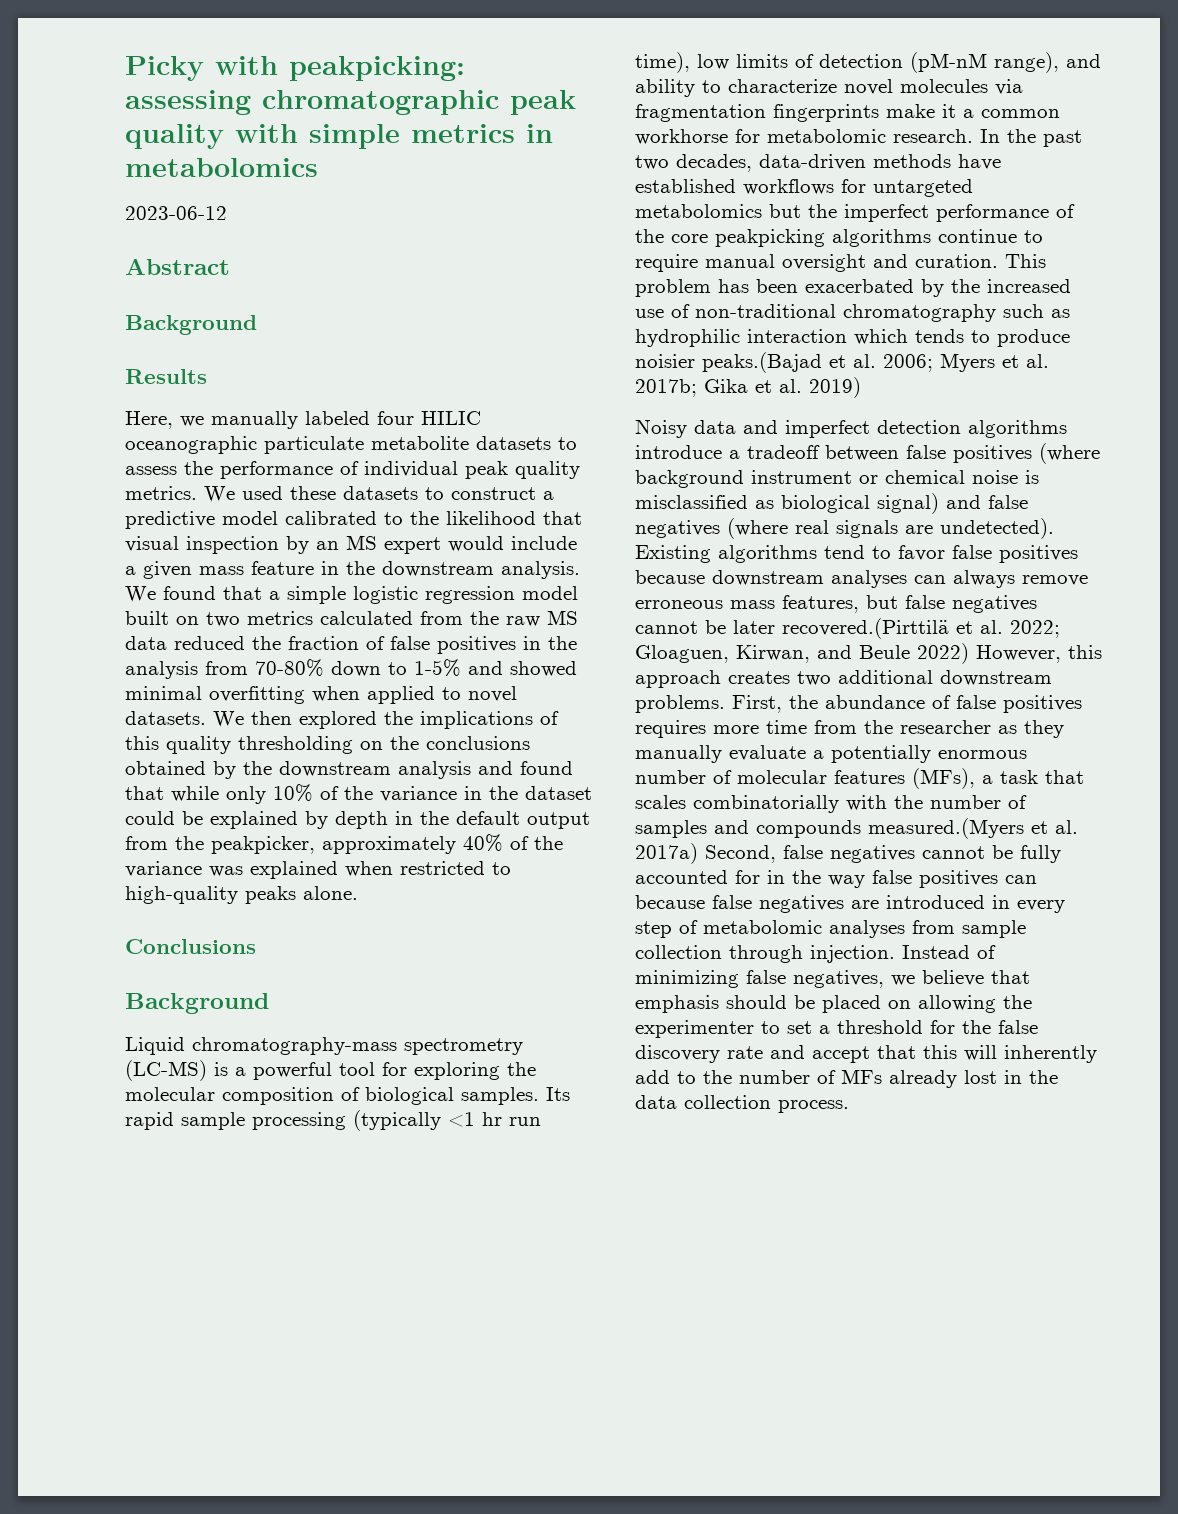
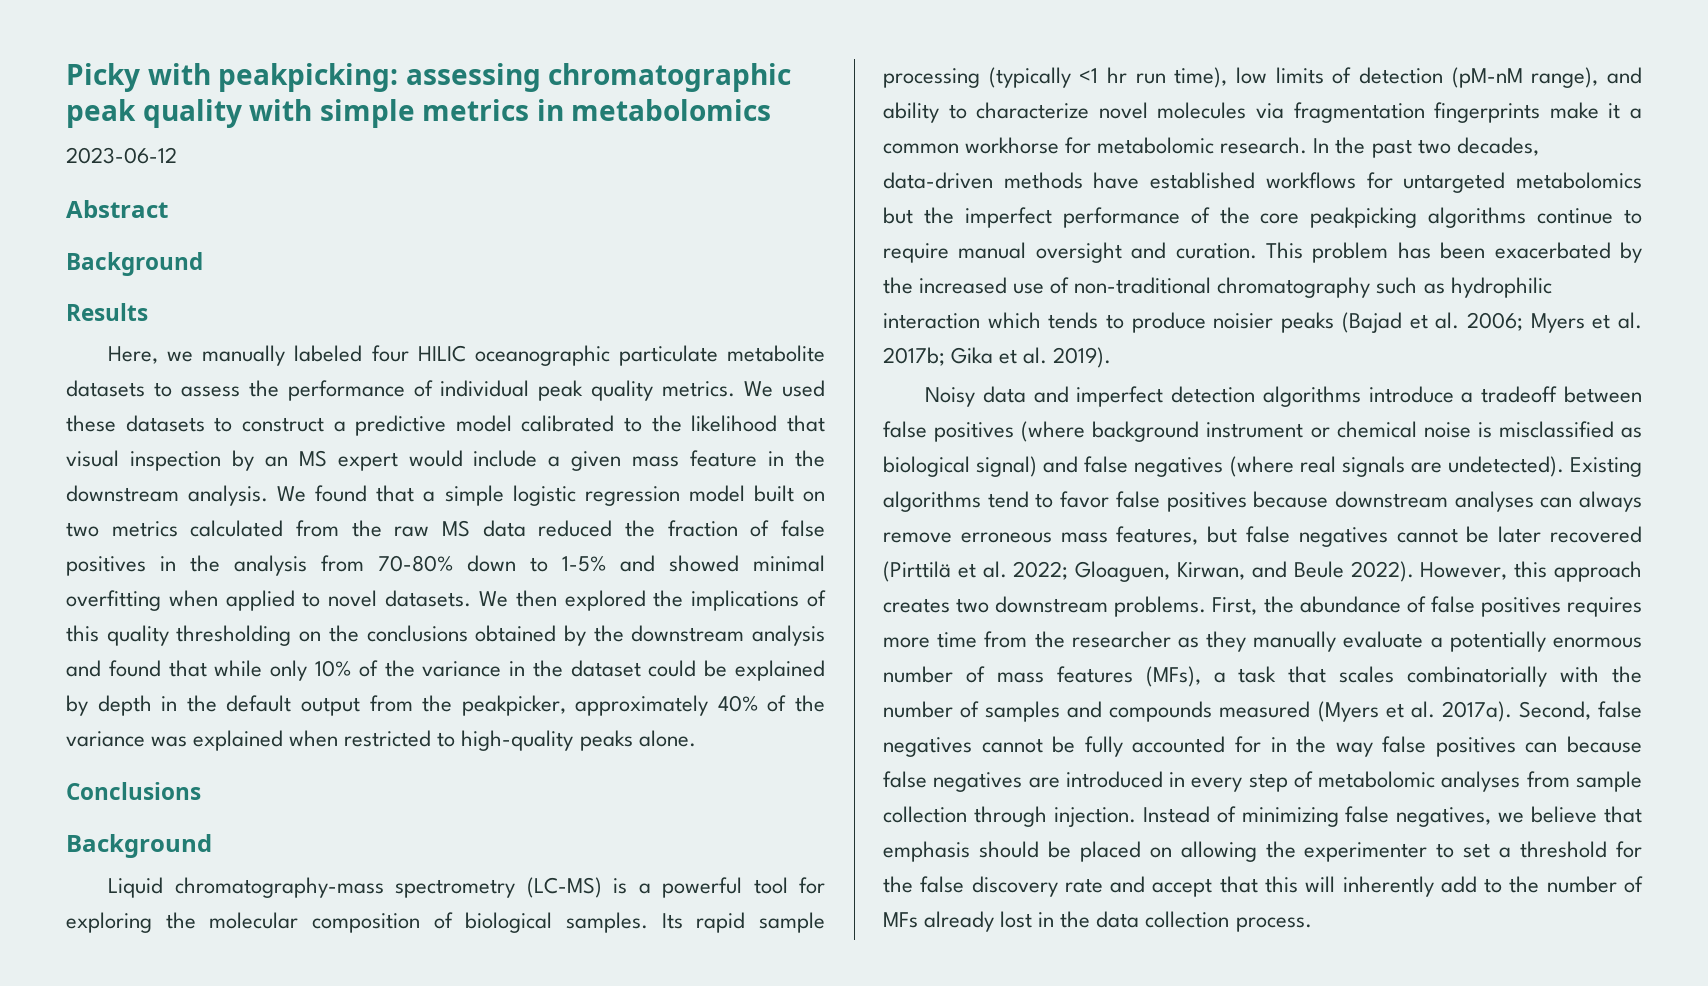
[702,352,822,373] peaks.(Bajad -> [1281,312,1402,333] peaks (Bajad
[809,377,861,398] 2019) -> [1053,347,1112,368] 2019).
[782,618,949,639] recovered.(Pirttilä -> [1550,526,1642,543] [883,561,951,582] recovered (Pirttilä
[917,643,969,664] 2022) -> [1350,561,1414,582] 2022).
[838,670,933,684] additional -> (990, 605) none
[737,770,827,784] molecular -> [996,672,1044,683] mass
[868,818,1078,839] [635,843,698,864] measured.(Myers et al. 2017a) -> [1219,701,1512,722] measured (Myers et al. 2017a).

